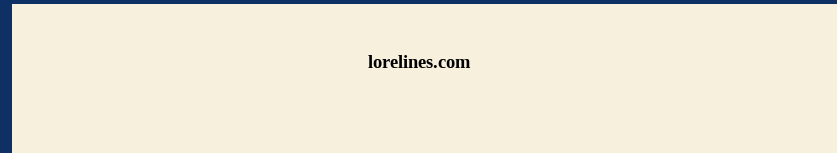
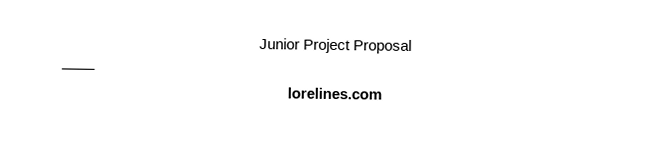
(367, 61) none -> [258,37,413,55] [61,66,96,70] Junior Project Proposal // ____ //

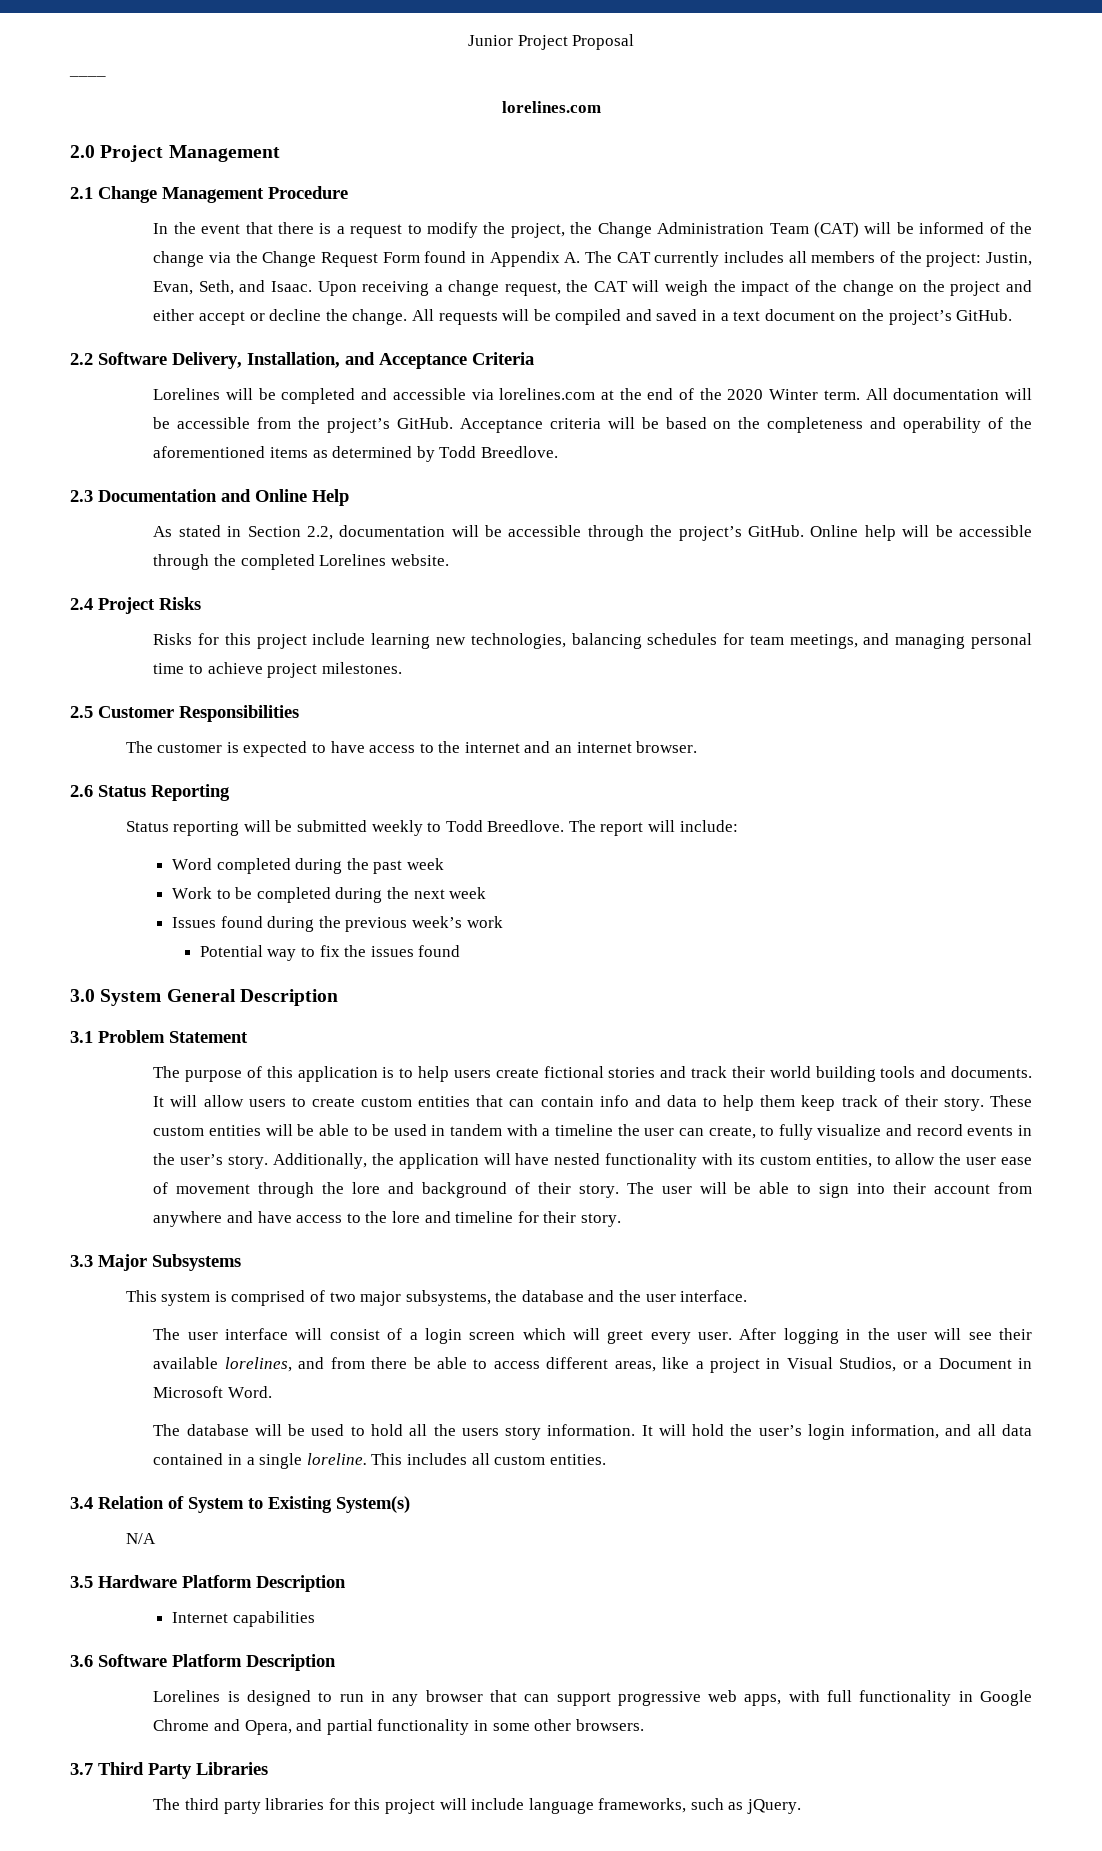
(382, 93) none -> [70,145,280,162] [70,186,348,203] [153,222,1033,238] [153,251,1032,267] [153,280,1033,296] [153,309,1013,325] [70,352,534,369] [153,388,1032,404] [153,417,1032,433] [153,446,558,462] [70,489,349,506] [153,525,1032,541] [153,554,449,570] [70,597,201,614] [153,633,1032,649] [153,662,402,678] [70,705,299,722] [125,741,698,757] [70,784,230,801] [125,820,738,836] [172,858,445,874] [172,887,487,903] [172,916,503,932] [199,945,461,961] [70,989,338,1006] [70,1030,248,1043] [153,1066,1032,1082] [153,1095,1033,1111] [153,1124,1033,1140] [153,1153,1032,1169] [153,1182,1033,1198] [153,1211,621,1227] [70,1254,241,1271] [125,1290,748,1306] [153,1328,1032,1344] [153,1357,1033,1373] [153,1386,272,1398] [153,1424,1032,1440] [153,1453,606,1469] [70,1496,410,1513] [125,1533,156,1544] [70,1575,346,1592] [172,1611,315,1627] [70,1654,336,1671] [153,1690,1032,1706] [153,1719,644,1735] [70,1762,268,1779] [153,1798,802,1814] // 2.0 Project Management // 2.1 Change Management Procedure // In the event that there is a request to modify the project, the Change Administration Team (CAT) will be informed of the change via the Change Request Form found in Appendix A. The CAT currently includes all members of the project: Justin, Evan, Seth, and Isaac. Upon receiving a change request, the CAT will weigh the impact of the change on the project and either accept or decline the change. All requests will be compiled and saved in a text document on the project’s GitHub. // 2.2 Software Delivery, Installation, and Acceptance Criteria // Lorelines will be completed and accessible via lorelines.com at the end of the 2020 Winter term. All documentation will be accessible from the project’s GitHub. Acceptance criteria will be based on the completeness and operability of the aforementioned items as determined by Todd Breedlove. // 2.3 Documentation and Online Help // As stated in Section 2.2, documentation will be accessible through the project’s GitHub. Online help will be accessible through the completed Lorelines website. // 2.4 Project Risks // Risks for this project include learning new technologies, balancing schedules for team meetings, and managing personal time to achieve project milestones. // 2.5 Customer Responsibilities // The customer is expected to have access to the internet and an internet browser. // 2.6 Status Reporting // Status reporting will be submitted weekly to Todd Breedlove. The report will include: // Word completed during the past week // Work to be completed during the next week // Issues found during the previous week’s work // Potential way to fix the issues found // 3.0 System General Description // 3.1 Problem Statement // The purpose of this application is to help users create fictional stories and track their world building tools and documents. It will allow users to create custom entities that can contain info and data to help them keep track of their story. These custom entities will be able to be used in tandem with a timeline the user can create, to fully visualize and record events in the user’s story. Additionally, the application will have nested functionality with its custom entities, to allow the user ease of movement through the lore and background of their story. The user will be able to sign into their account from anywhere and have access to the lore and timeline for their story. // 3.3 Major Subsystems // This system is comprised of two major subsystems, the database and the user interface. // The user interface will consist of a login screen which will greet every user. After logging in the user will see their available lorelines, and from there be able to access different areas, like a project in Visual Studios, or a Document in Microsoft Word. // The database will be used to hold all the users story information. It will hold the user’s login information, and all data contained in a single loreline. This includes all custom entities. // 3.4 Relation of System to Existing System(s) // N/A // 3.5 Hardware Platform Description // Internet capabilities // 3.6 Software Platform Description // Lorelines is designed to run in any browser that can support progressive web apps, with full functionality in Google Chrome and Opera, and partial functionality in some other browsers. // 3.7 Third Party Libraries // The third party libraries for this project will include language frameworks, such as jQuery.

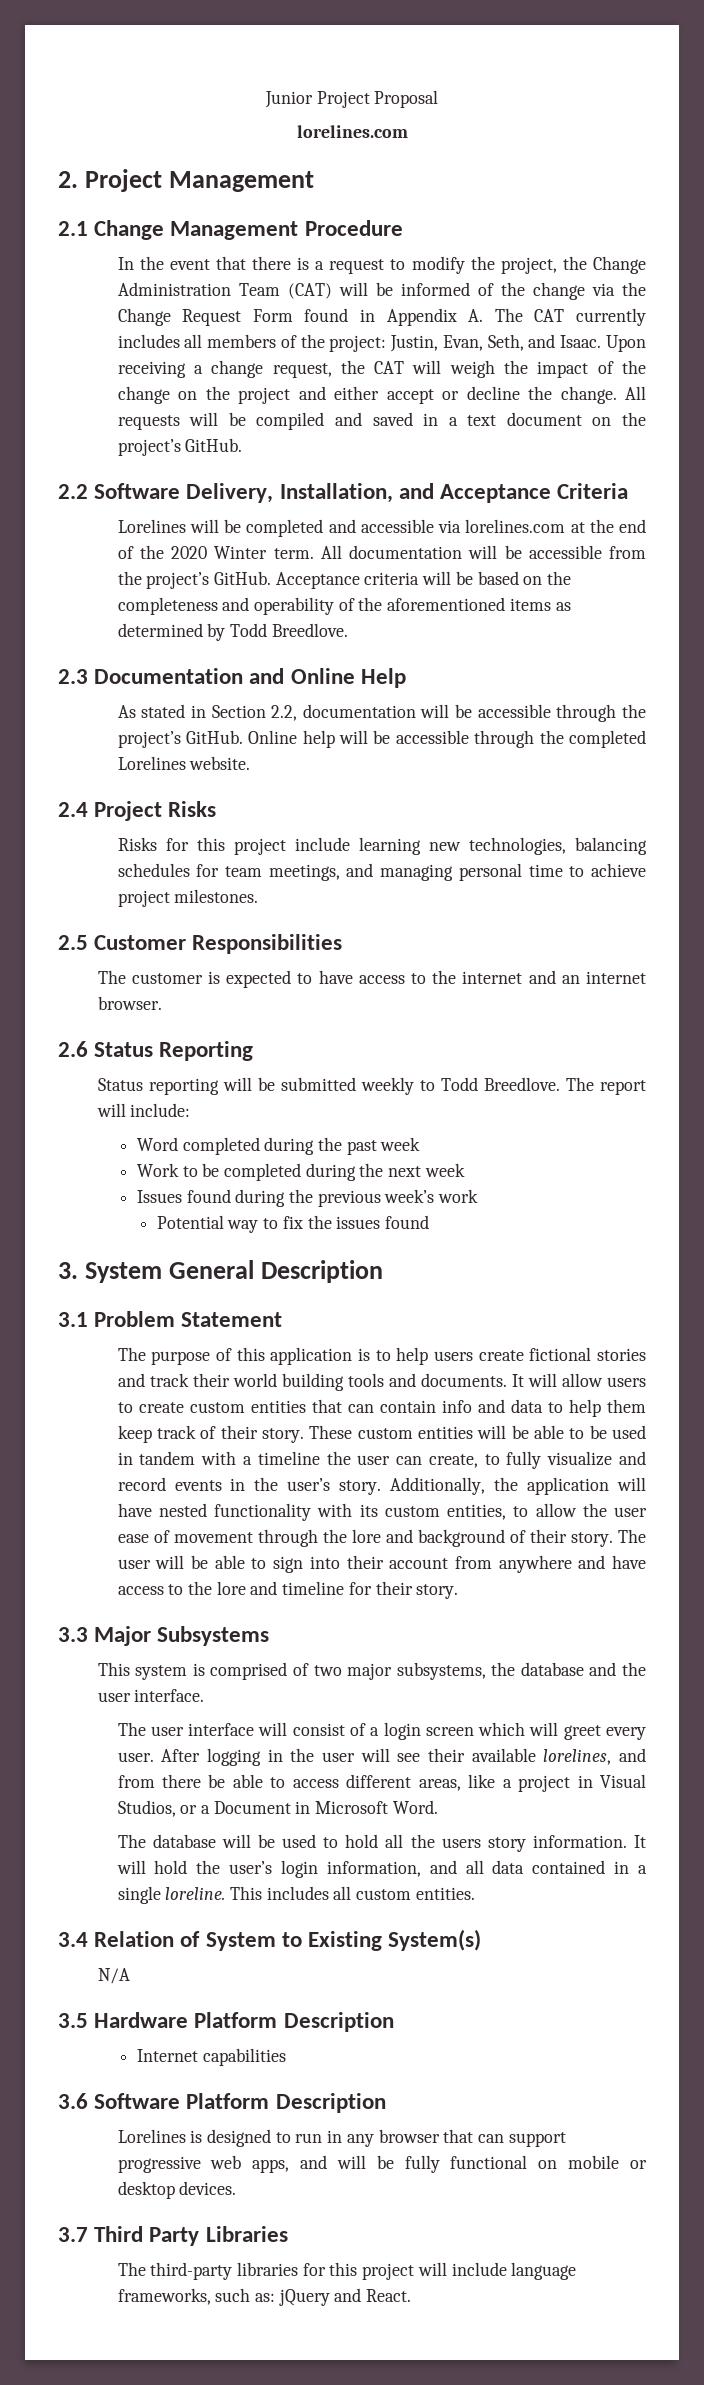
[69,75,106,77] // ____ -> (439, 99) none
[70,145,95,158] 2.0 -> [58,171,78,188] 2.
[70,989,95,1002] 3.0 -> [58,1262,78,1279] 3.
[788,1690,1032,1706] [153,1719,644,1735] with full functionality in Google Chrome and Opera, and partial functionality in some other browsers. -> [300,2155,648,2173] [117,2181,237,2199] and will be fully functional on mobile or desktop devices.
[184,1798,261,1814] third party -> [150,2262,233,2280] third-party
[728,1799,802,1814] as jQuery. -> [255,2288,412,2306] as: jQuery and React.

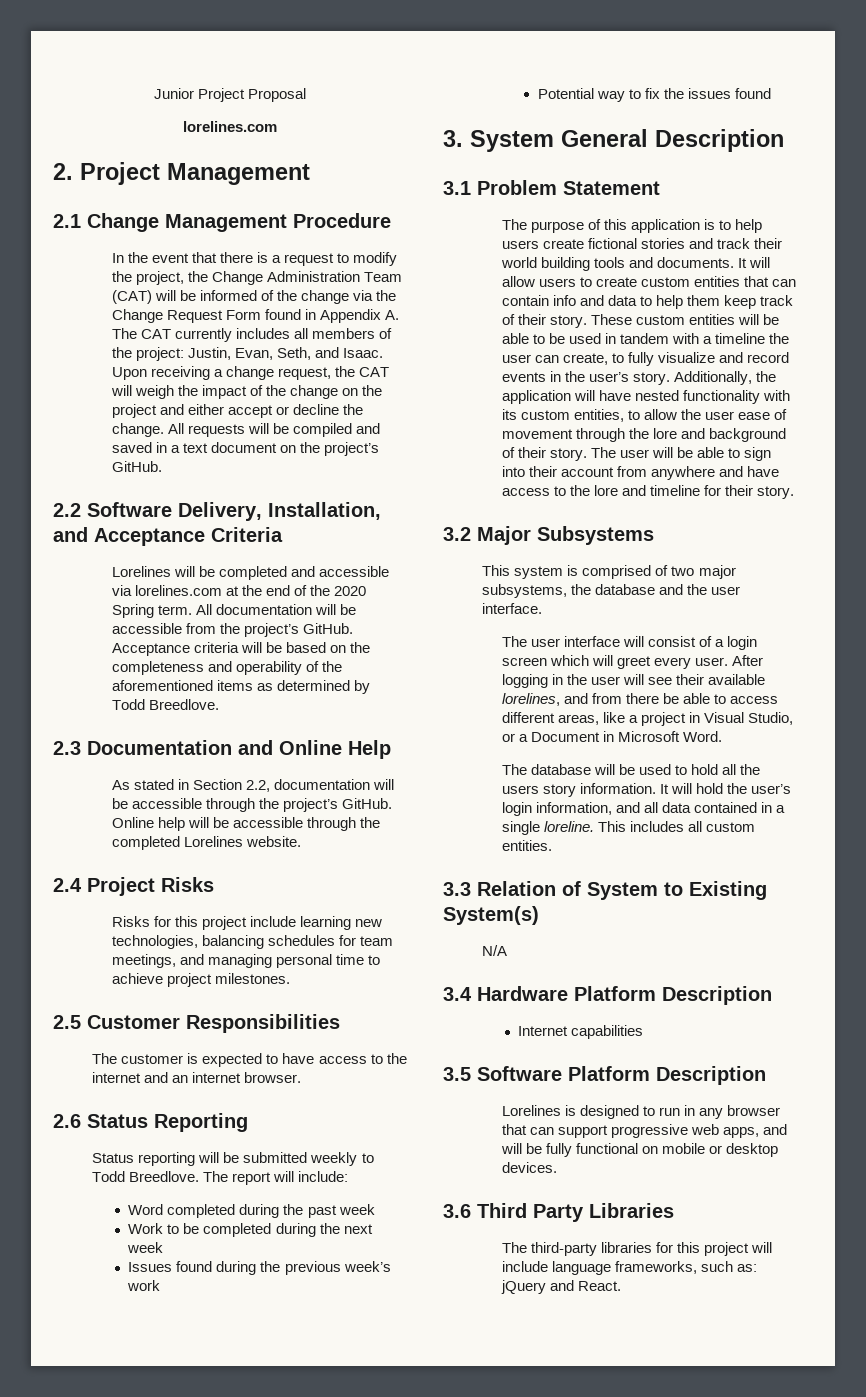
[214,546,268,559] Winter -> [111,604,154,618] Spring
[58,1627,88,1642] 3.3 -> [443,527,471,541] 3.2
[117,1800,176,1817] Studios, -> [748,712,794,725] Studio,
[58,1932,88,1947] 3.4 -> [443,882,471,896] 3.3
[58,2013,88,2028] 3.5 -> [443,987,472,1001] 3.4
[58,2093,88,2109] 3.6 -> [443,1067,471,1081] 3.5
[58,2227,88,2242] 3.7 -> [443,1204,471,1218] 3.6

